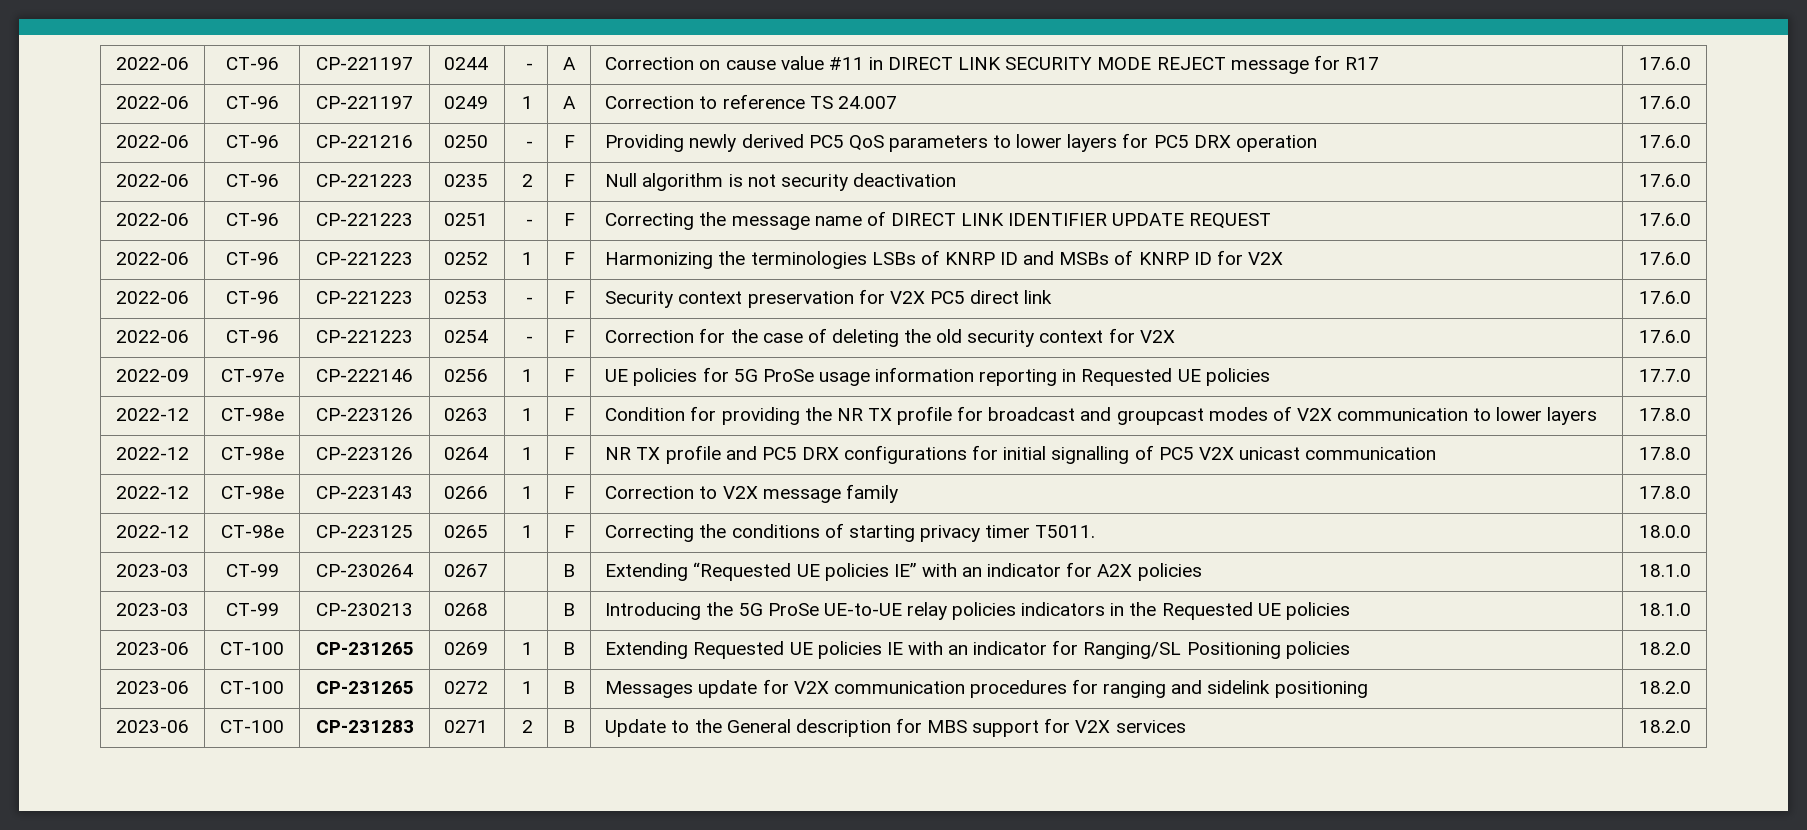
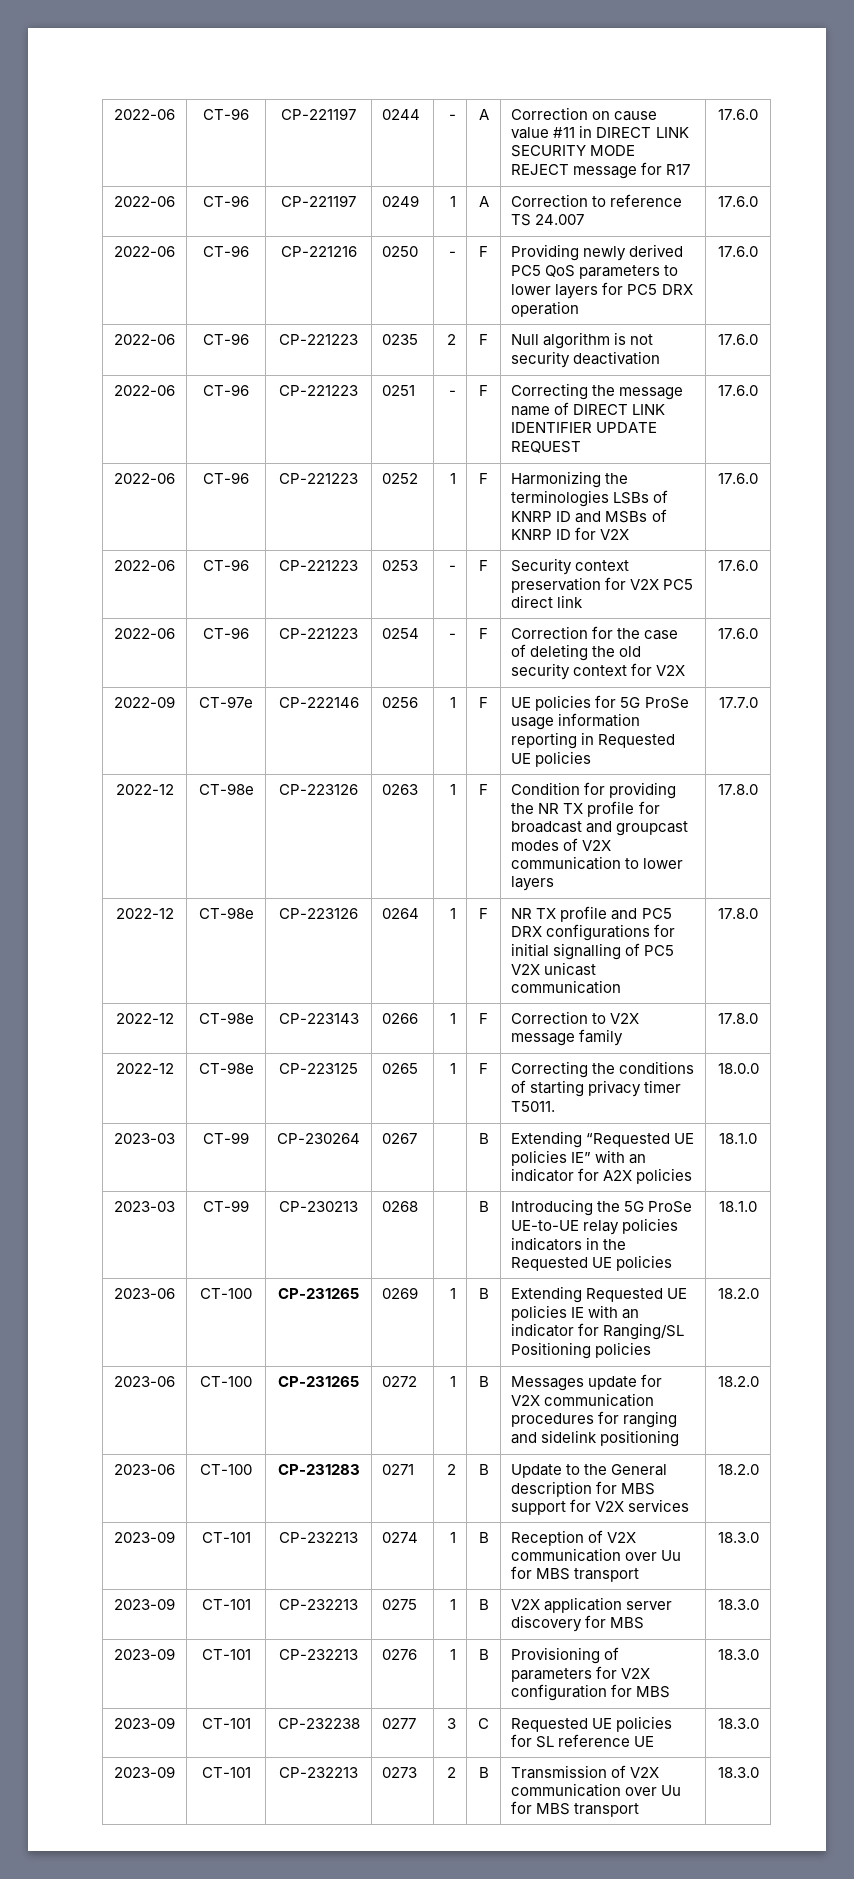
(1691, 726) none -> [114,1531,175,1543] [201,1532,251,1543] [279,1532,358,1543] [382,1532,419,1543] [449,1532,456,1543] [478,1532,489,1543] [511,1530,637,1546] [511,1548,682,1562] [511,1566,640,1582] [717,1532,759,1543] [114,1598,175,1610] [201,1599,251,1610] [279,1599,358,1610] [382,1599,418,1610] [449,1599,456,1610] [478,1599,489,1610] [511,1597,673,1613] [511,1615,645,1632] [717,1599,759,1610] [114,1648,175,1660] [201,1649,251,1660] [279,1649,358,1660] [382,1649,418,1660] [449,1649,456,1660] [478,1649,489,1660] [511,1647,620,1664] [511,1666,651,1682] [511,1684,671,1701] [717,1649,759,1660] [114,1717,175,1729] [201,1718,251,1729] [277,1718,360,1729] [382,1718,417,1729] [446,1718,456,1729] [478,1718,489,1729] [511,1716,673,1732] [511,1734,655,1748] [717,1718,759,1729] [114,1766,175,1778] [201,1767,251,1778] [279,1767,358,1778] [382,1767,418,1778] [446,1767,456,1778] [478,1767,489,1778] [511,1765,660,1779] [511,1783,682,1797] [511,1801,640,1817] [717,1767,759,1778] // 2023-09 | CT-101 | CP-232213 | 0274 | 1 | B | Reception of V2X communication over Uu for MBS transport | 18.3.0 // 2023-09 | CT-101 | CP-232213 | 0275 | 1 | B | V2X application server discovery for MBS | 18.3.0 // 2023-09 | CT-101 | CP-232213 | 0276 | 1 | B | Provisioning of parameters for V2X configuration for MBS | 18.3.0 // 2023-09 | CT-101 | CP-232238 | 0277 | 3 | C | Requested UE policies for SL reference UE | 18.3.0 // 2023-09 | CT-101 | CP-232213 | 0273 | 2 | B | Transmission of V2X communication over Uu for MBS transport | 18.3.0

